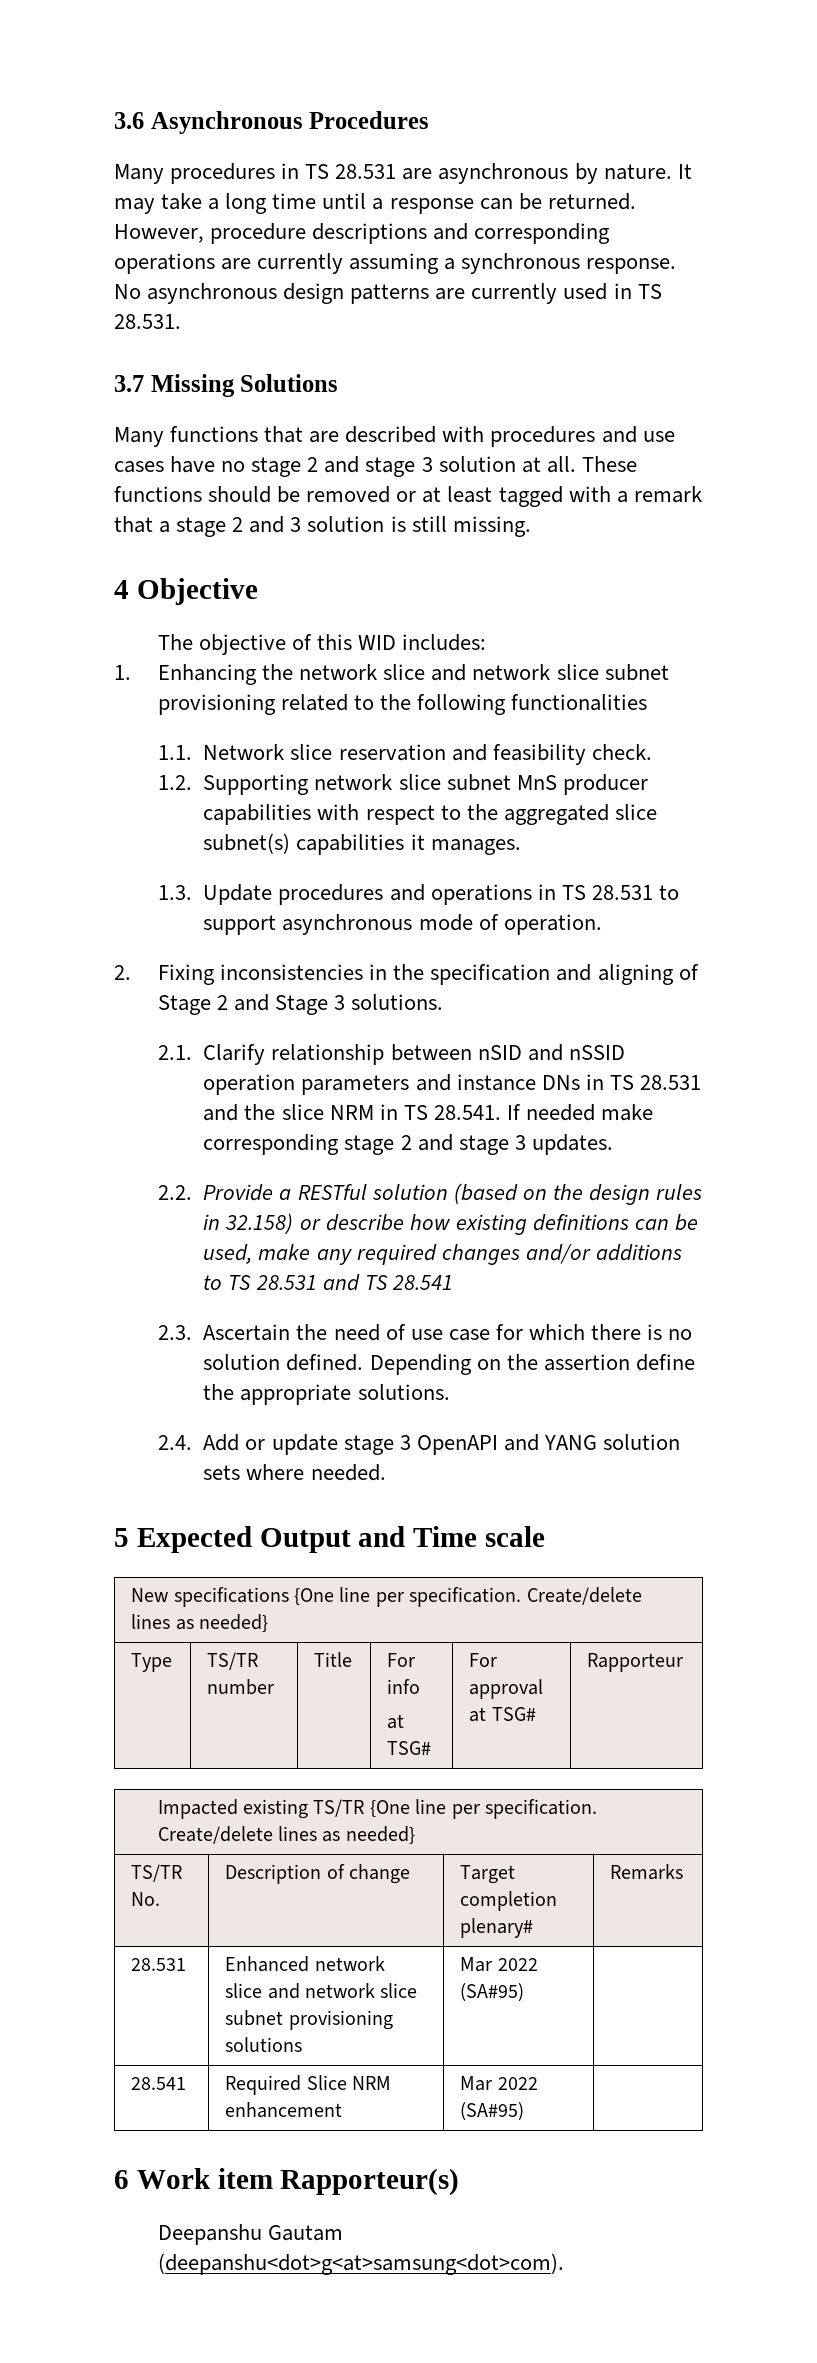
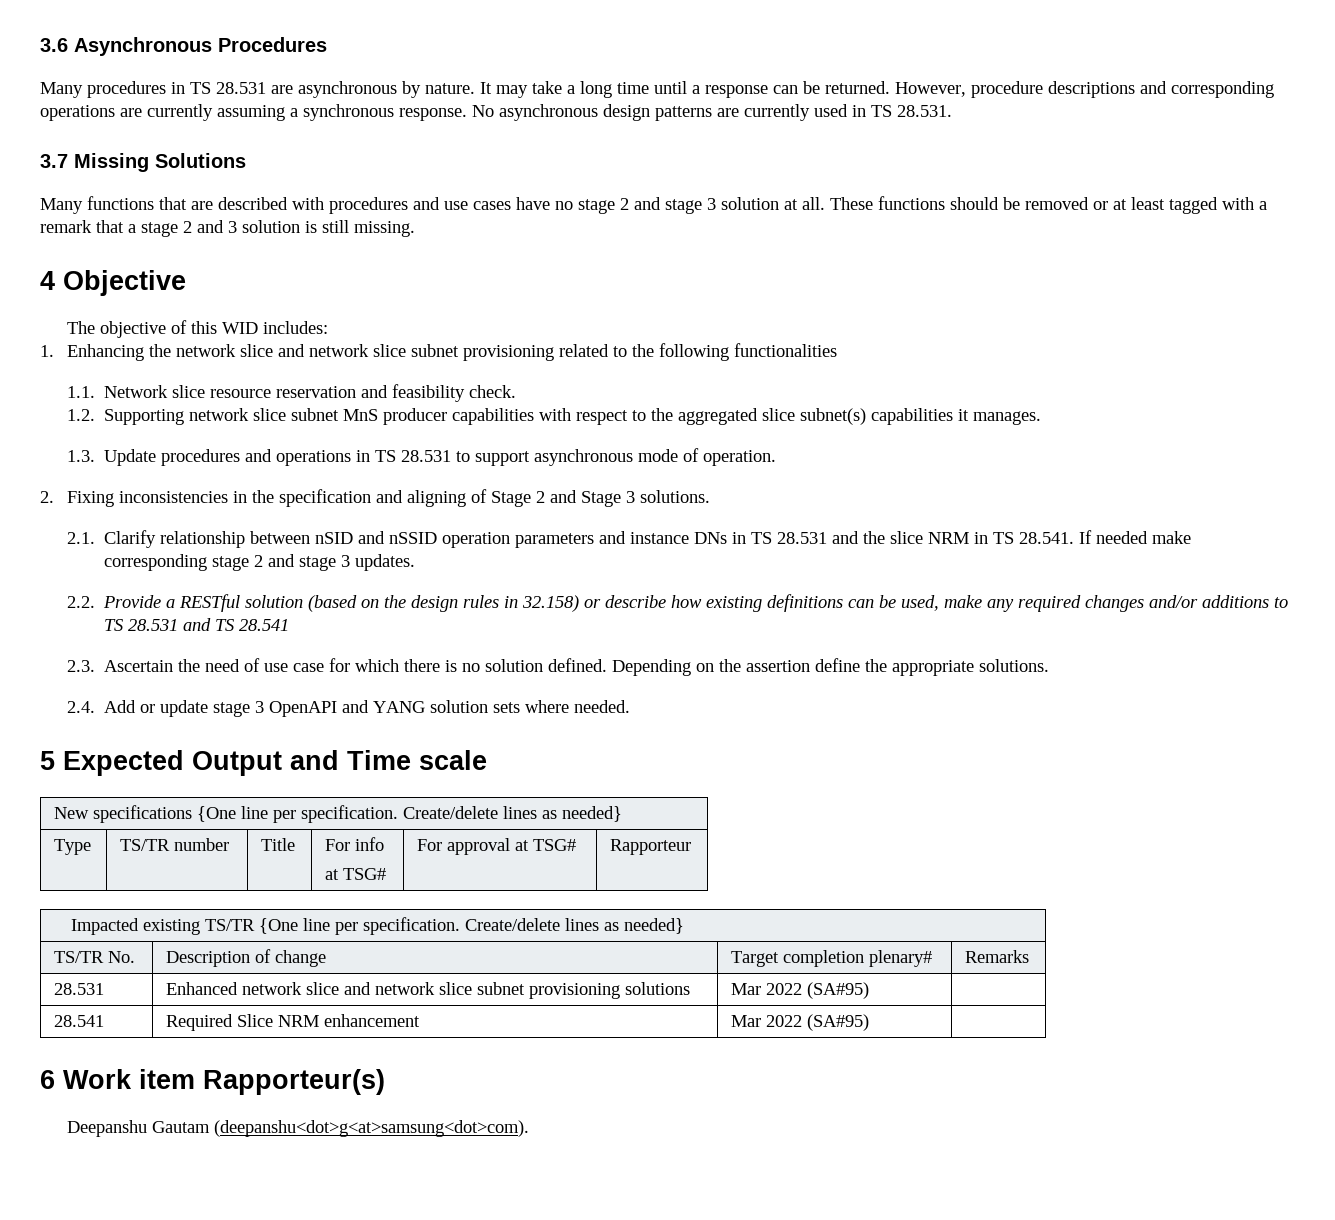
(333, 752) none -> [210,389,272,398] resource

